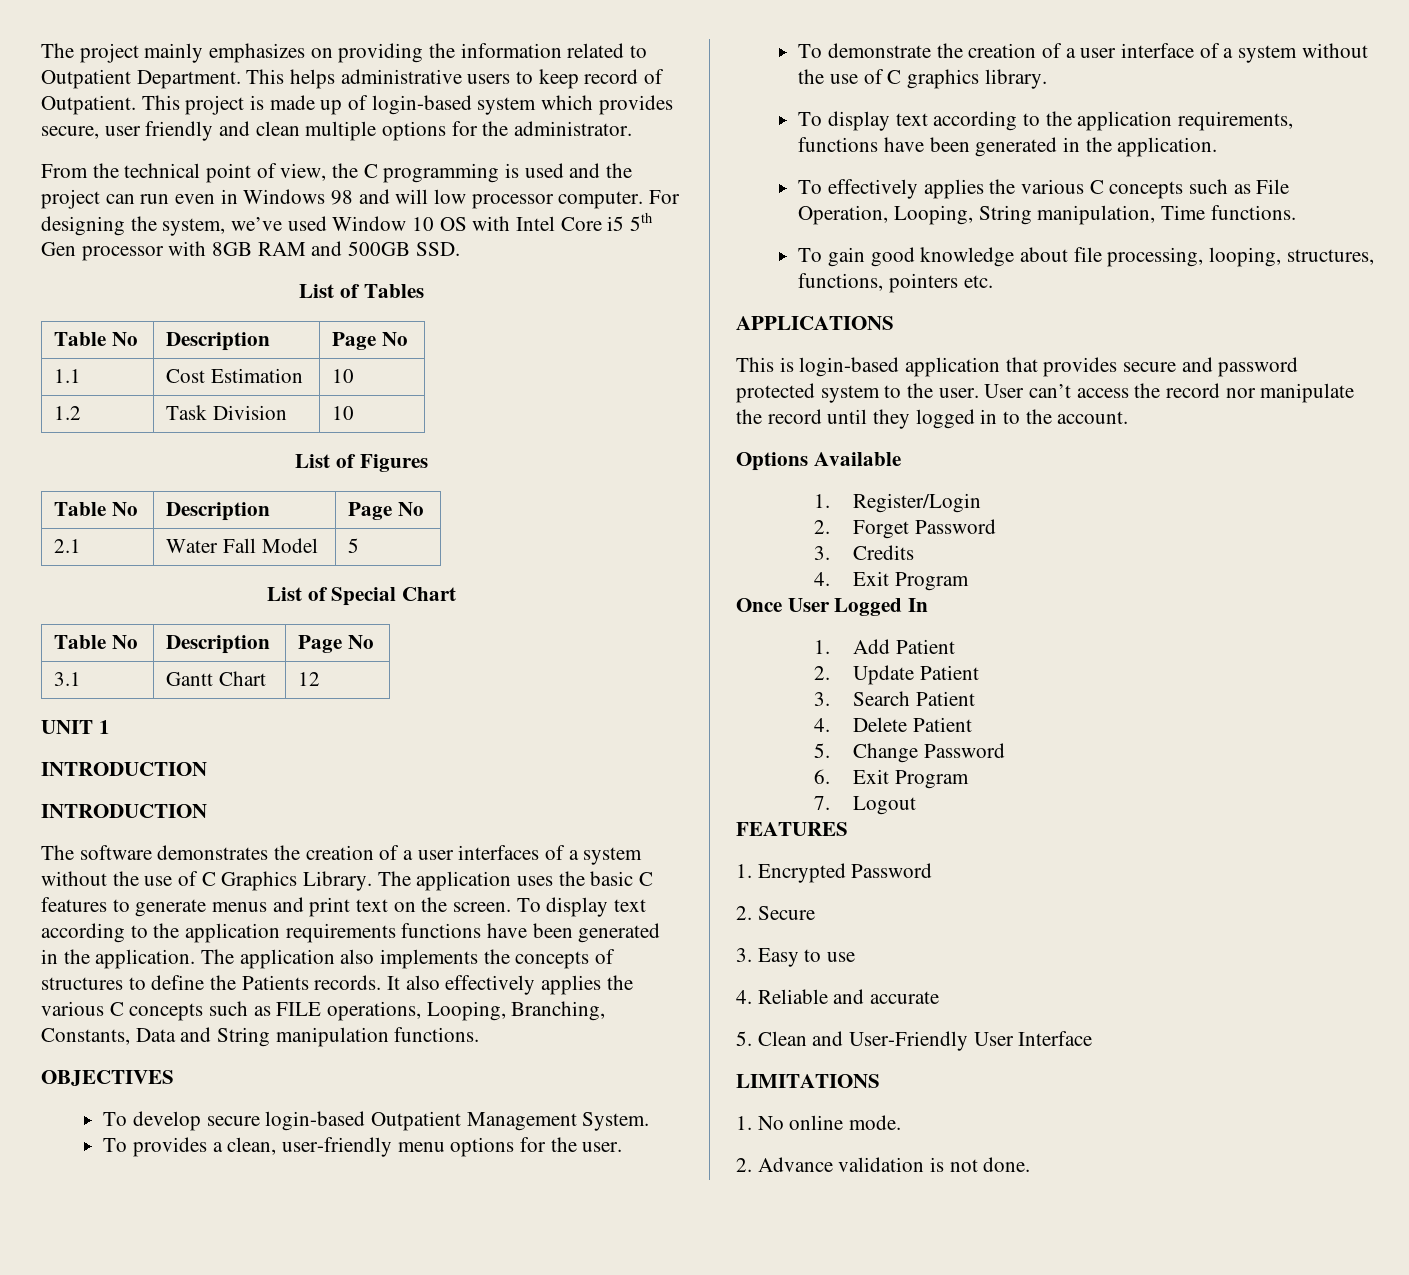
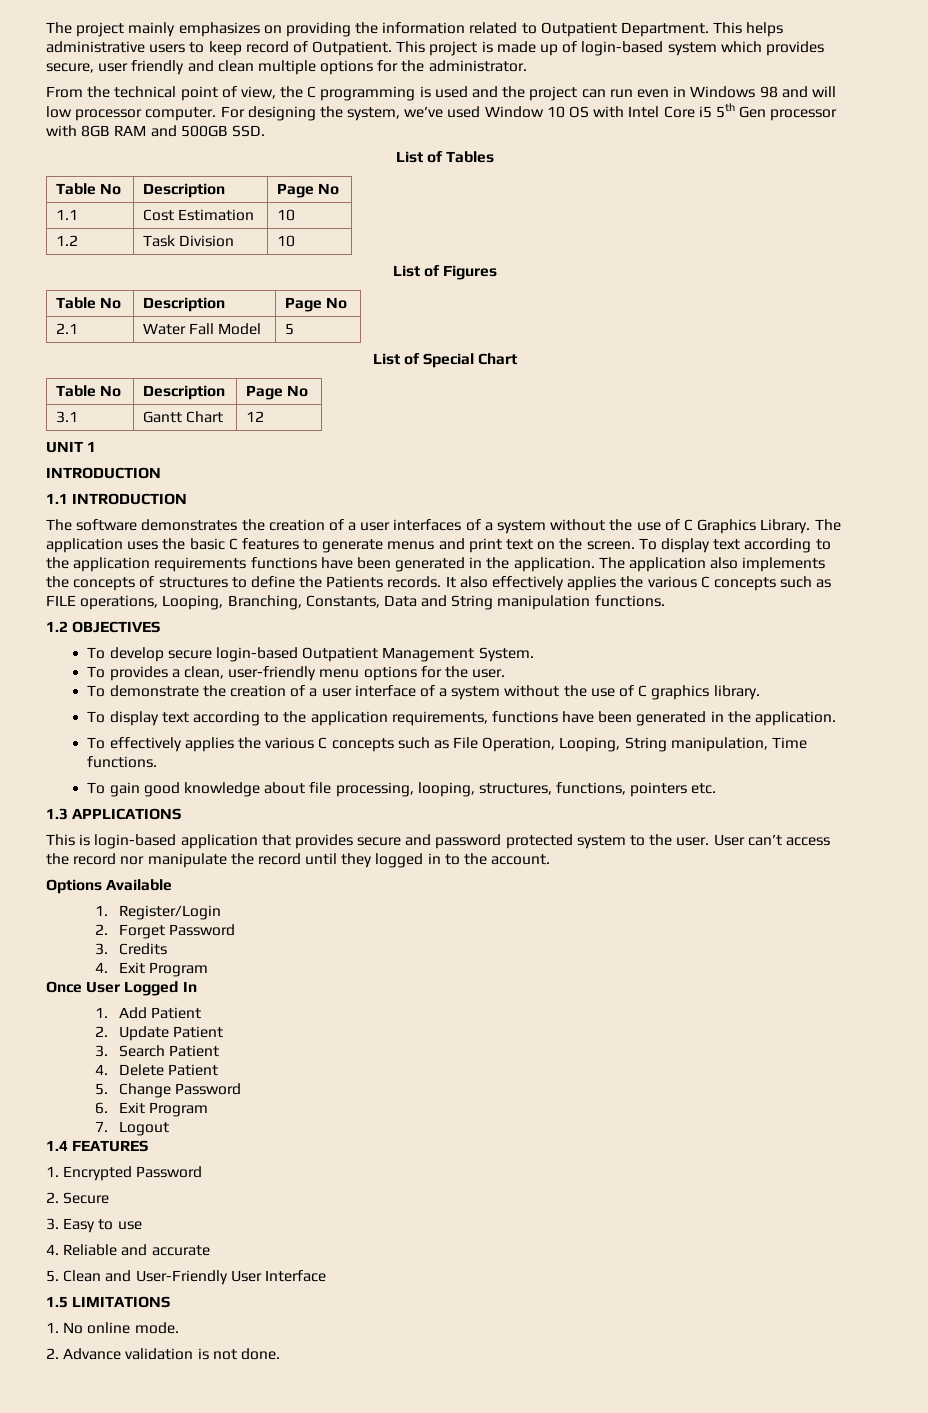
(207, 769) none -> [46,493,68,504] 1.1
(480, 1034) none -> [46,621,68,632] 1.2
(993, 281) none -> [46,808,68,820] 1.3
(917, 805) none -> [46,1140,68,1151] 1.4
(1093, 1038) none -> [46,1296,68,1308] 1.5

